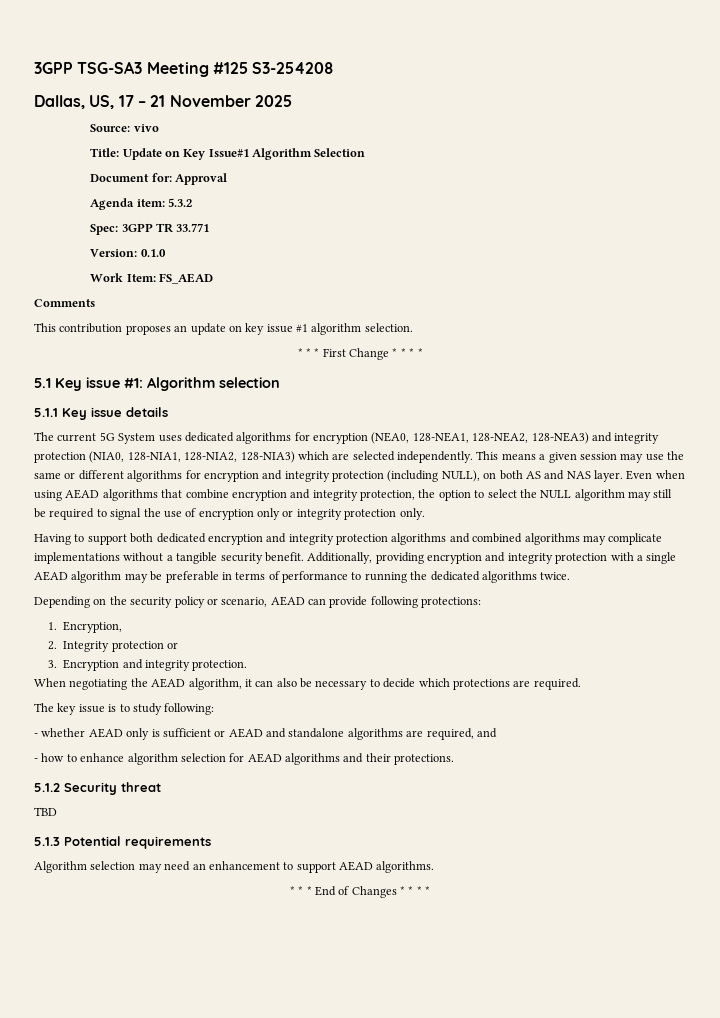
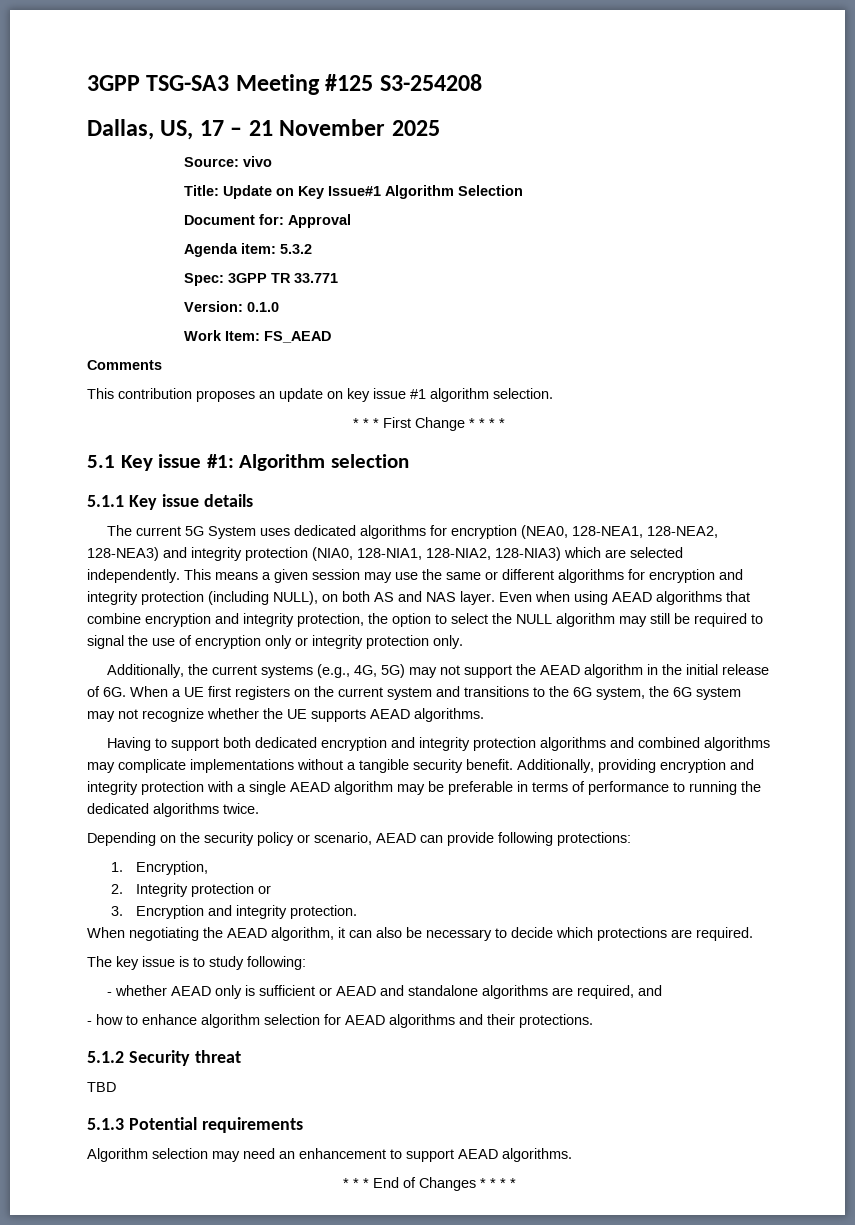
(425, 514) none -> [107,664,770,678] [87,686,741,700] [87,708,484,722] // Additionally, the current systems (e.g., 4G, 5G) may not support the AEAD algorithm in the initial release of 6G. When a UE first registers on the current system and transitions to the 6G system, the 6G system may not recognize whether the UE supports AEAD algorithms.

